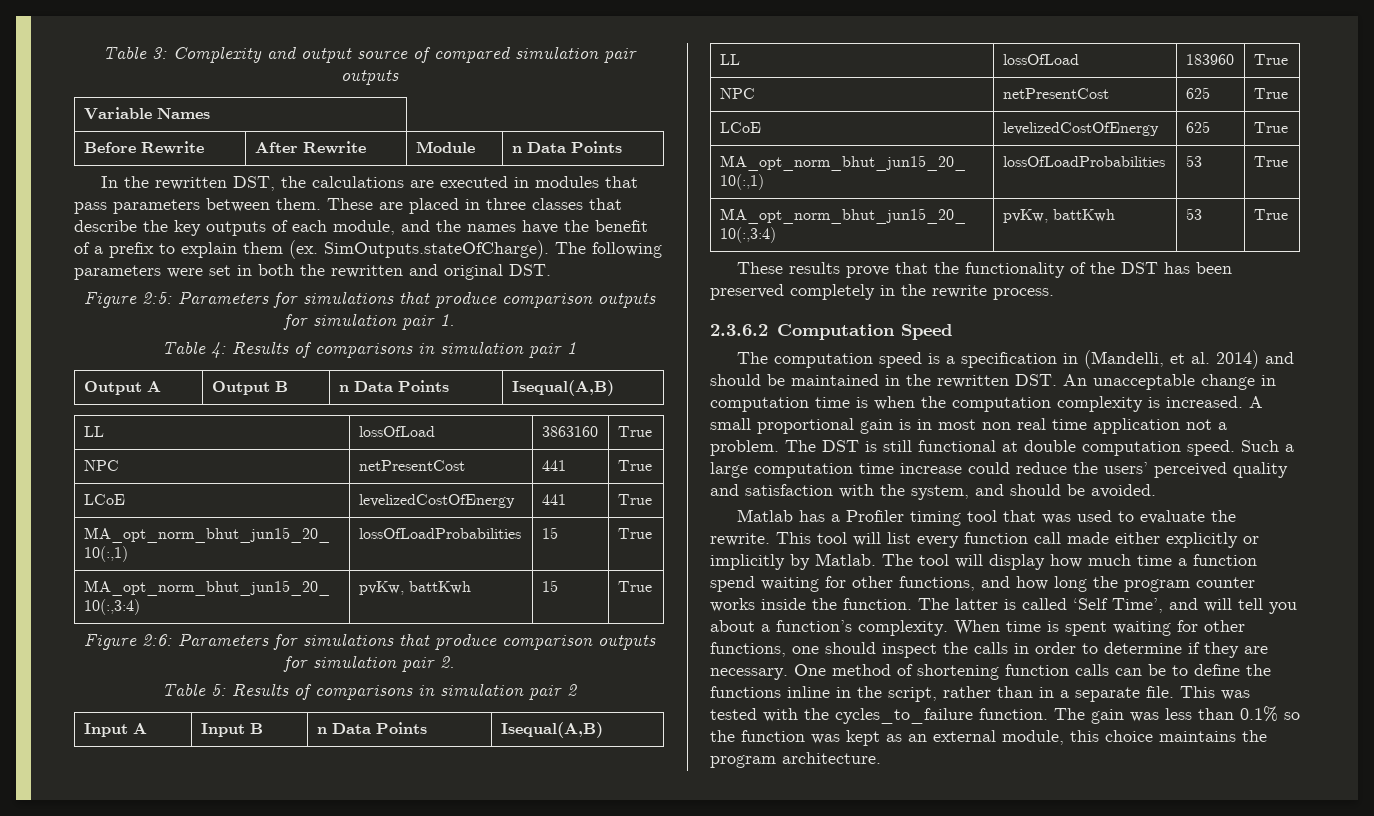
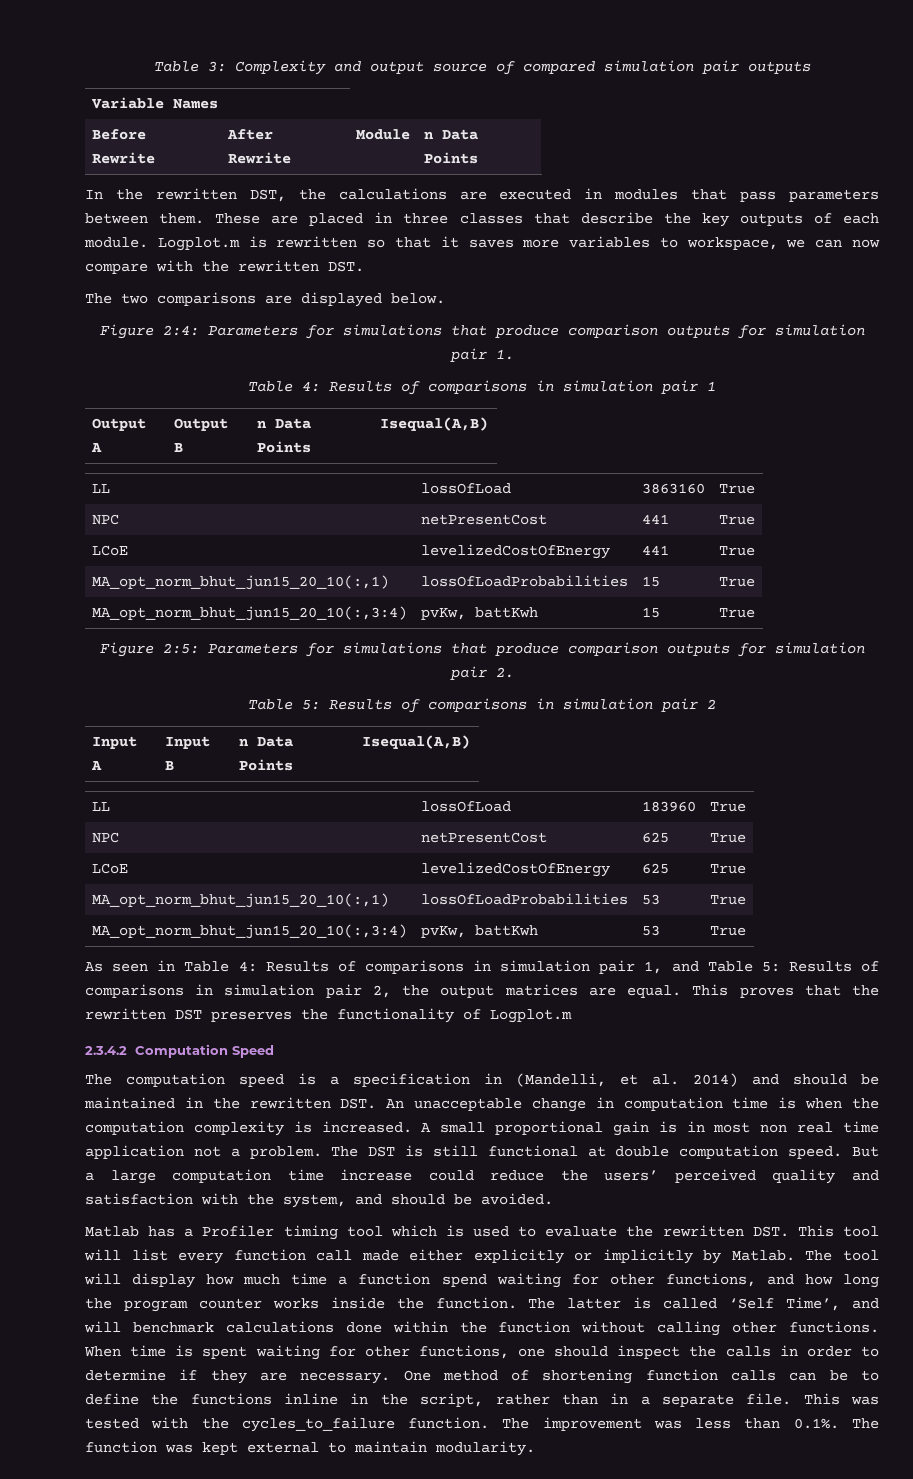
[333,220,648,235] [74,240,662,259] [74,264,551,280] [83,291,172,308] module, and the names have the benefit of a prefix to explain them (ex. SimOutputs.stateOfCharge). The following parameters were set in both the rewritten and original DST. // Figure 2:5: -> [84,236,881,251] [85,260,364,274] [85,292,445,307] [99,324,199,339] module. Logplot.m is rewritten so that it saves more variables to workspace, we can now compare with the rewritten DST. // The two comparisons are displayed below. // Figure 2:4:
[141,634,172,646] 2:6: -> [162,643,199,654] 2:5:
[736,262,1232,278] [710,284,1054,300] [710,324,768,336] These results prove that the functionality of the DST has been preserved completely in the rewrite process. // 2.3.6.2 -> [85,960,879,974] [85,984,880,998] [85,1008,572,1023] [85,1046,127,1055] As seen in Table 4: Results of comparisons in simulation pair 1, and Table 5: Results of comparisons in simulation pair 2, the output matrices are equal. This proves that the rewritten DST preserves the functionality of Logplot.m // 2.3.4.2
[1241,440,1279,452] Such -> [852,1146,879,1157] But
[1002,510,1071,524] that was -> [390,1225,464,1237] which is
[710,533,770,546] rewrite. -> [662,1225,789,1237] rewritten DST.
[1238,598,1297,614] [710,620,948,636] tell you about a function’s complexity. -> [132,1321,879,1336] benchmark calculations done within the function without calling other functions.
[1091,709,1124,724] gain -> [542,1417,642,1431] improvement
[1240,706,1300,722] [710,730,1267,746] [710,752,881,768] 0.1% so the function was kept as an external module, this choice maintains the program architecture. -> [793,1418,879,1429] [85,1441,535,1456] 0.1%. The function was kept external to maintain modularity.

